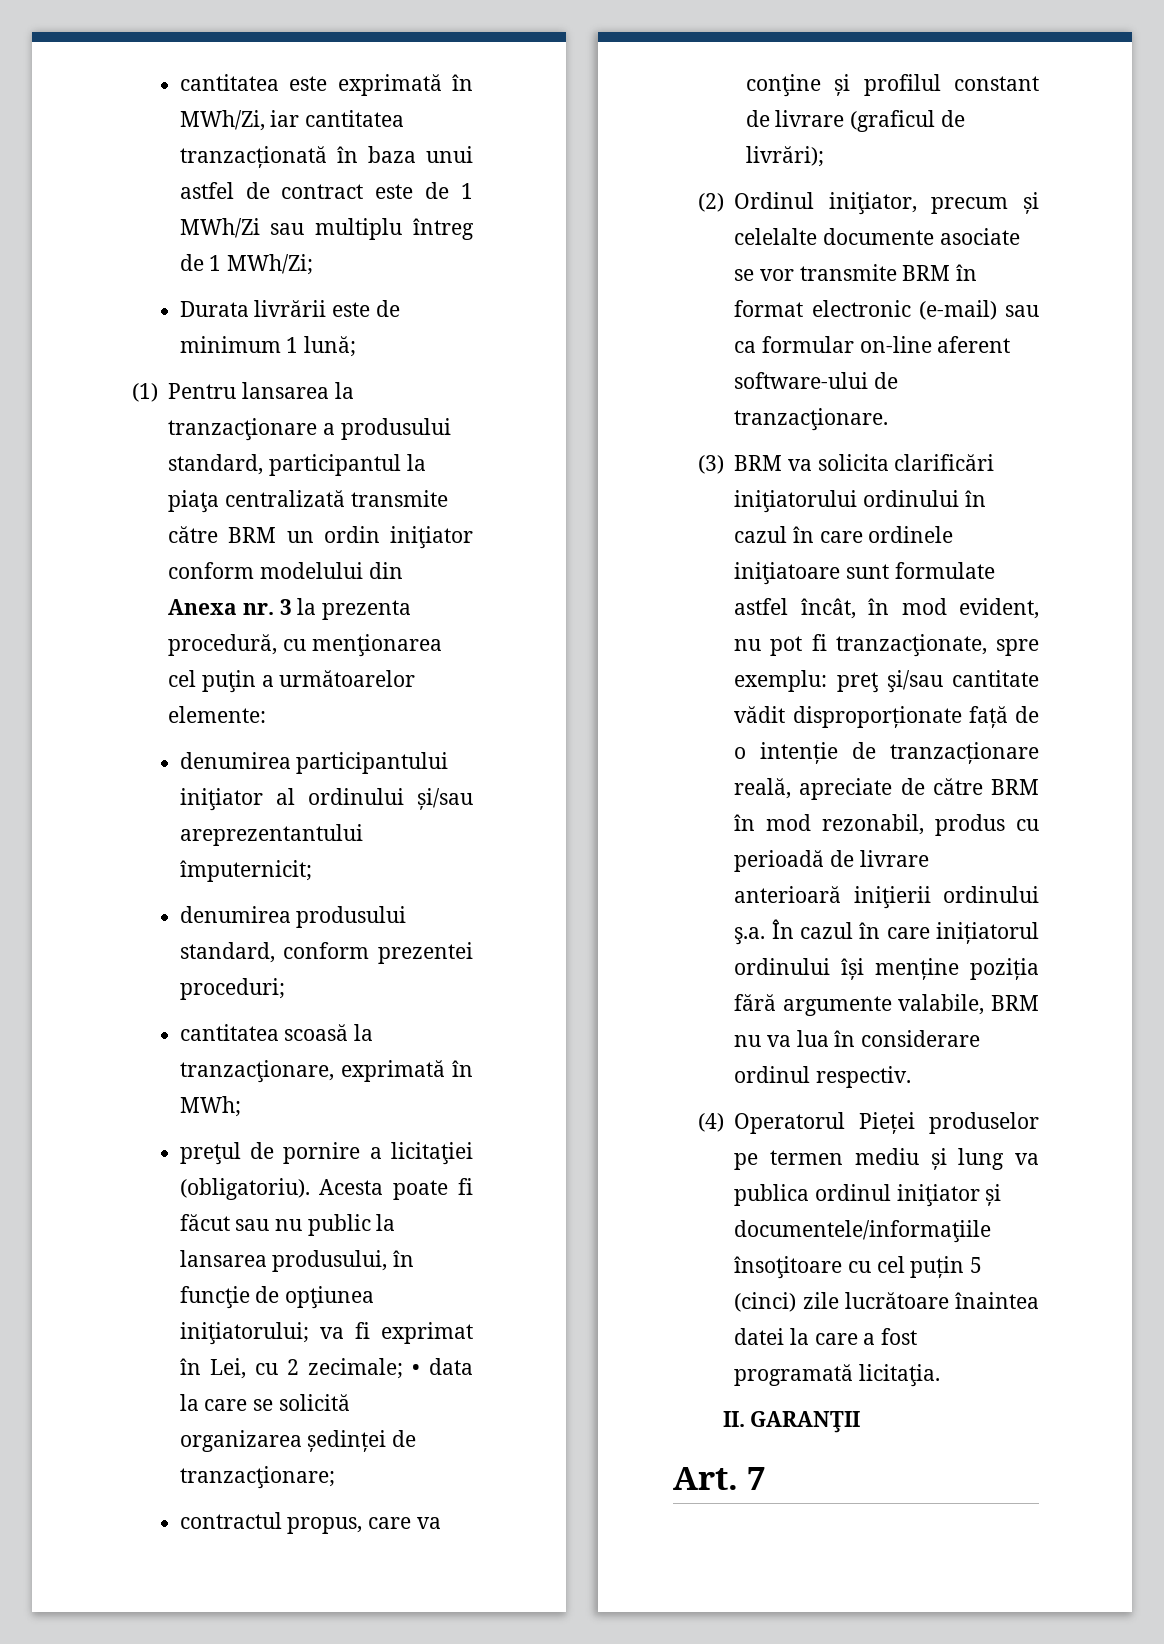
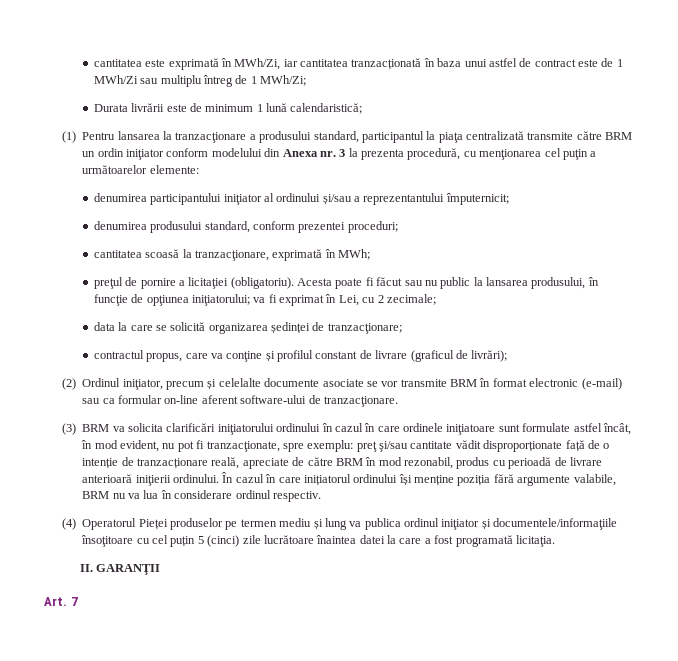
[304,336,357,357] lună; -> [266,103,363,114] lună calendaristică;
[179,824,363,846] areprezentantului -> [354,193,445,205] a reprezentantului
[411,1364,420,1375] • -> (436, 299) //
[943,886,1039,903] [734,927,766,945] ordinului ş.a. -> [173,474,220,483] ordinului.

